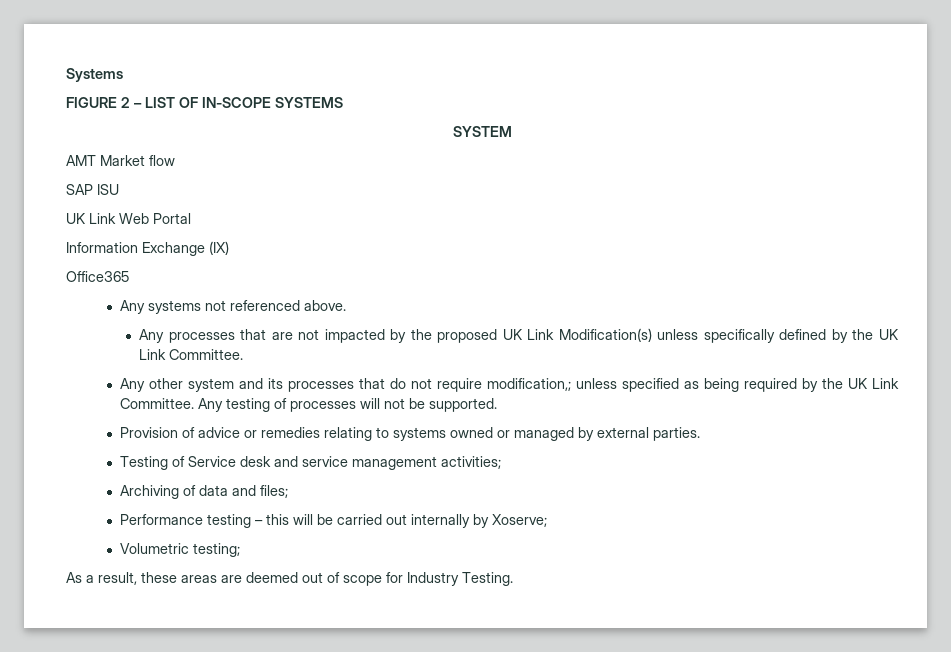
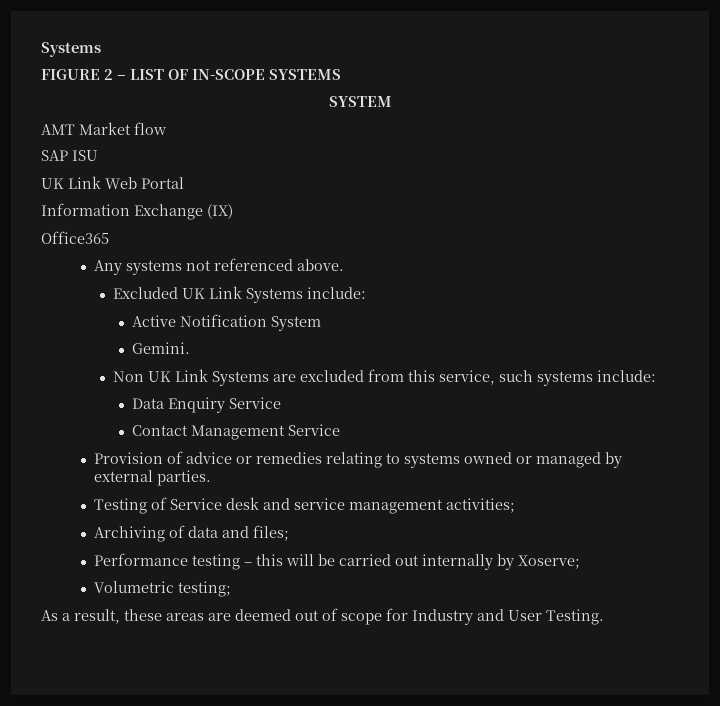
[139,328,899,343] [139,349,244,360] [120,378,900,392] [120,398,498,412] Any processes that are not impacted by the proposed UK Link Modification(s) unless specifically defined by the UK Link Committee. // Any other system and its processes that do not require modification,; unless specified as being required by the UK Link Committee. Any testing of processes will not be supported. -> [113,286,367,303] [131,314,321,331] [131,342,190,354] [113,369,657,386] [131,397,281,413] [131,424,340,440] Excluded UK Link Systems include: // Active Notification System // Gemini. // Non UK Link Systems are excluded from this service, such systems include: // Data Enquiry Service // Contact Management Service
(459, 579) none -> [477,609,542,621] and User

